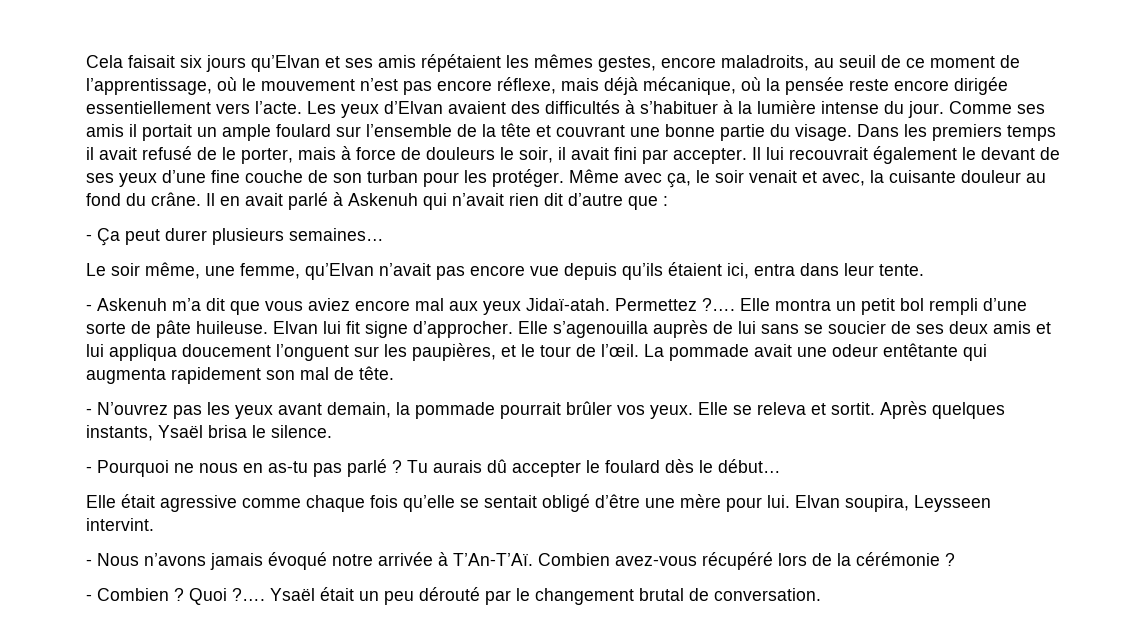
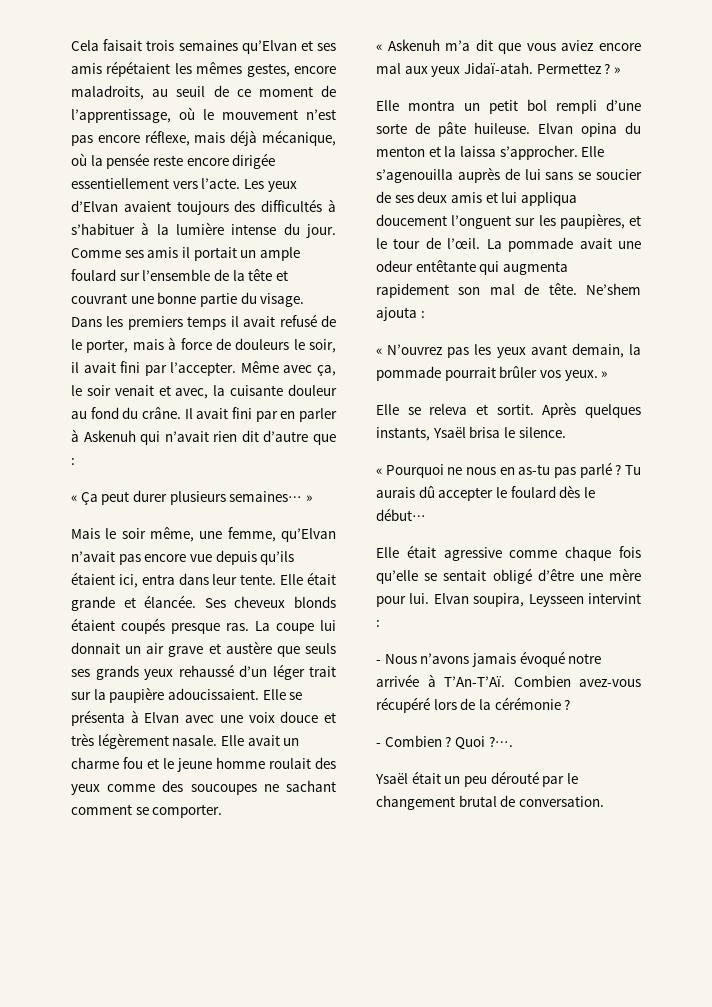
[180,55,246,72] six jours -> [146,40,238,51] trois semaines
(506, 107) none -> [176,201,229,215] toujours
[673,146,1060,164] [86,169,564,187] accepter. Il lui recouvrait également le devant de ses yeux d’une fine couche de son turban pour les protéger. -> [170,362,237,376] l’accepter.
[220,192,328,210] en avait parlé -> [196,407,337,422] avait fini par en parler
[86,234,92,241] - -> [71,495,77,502] «
[86,263,106,276] // Le -> [305,495,312,502] [71,528,117,539] » // Mais le
[86,304,92,311] // - -> [280,572,336,585] [71,595,336,611] [71,618,336,634] [71,641,336,657] [71,664,336,680] [71,687,303,703] [71,710,336,726] [71,733,300,749] [71,757,336,772] [71,780,336,795] [71,804,223,818] [376,44,382,51] Elle était grande et élancée. Ses cheveux blonds étaient coupés presque ras. La coupe lui donnait un air grave et austère que seuls ses grands yeux rehaussé d’un léger trait sur la paupière adoucissaient. Elle se présenta à Elvan avec une voix douce et très légèrement nasale. Elle avait un charme fou et le jeune homme roulait des yeux comme des soucoupes ne sachant comment se comporter. // «
[702,298,735,311] ?…. -> [604,63,620,74] ? » //
[323,321,513,338] lui fit signe d’approcher. -> [581,122,641,137] [376,145,578,160] opina du menton et la laissa s’approcher.
[86,408,92,415] // - -> [586,283,641,295] [376,307,425,321] [376,348,382,355] Ne’shem ajouta : // «
(693, 412) none -> [601,371,608,378] » //
[86,466,92,473] - -> [376,468,382,475] «
[86,518,154,531] intervint. -> [588,593,641,604] [376,620,380,627] intervint :
(265, 594) none -> (513, 741) //

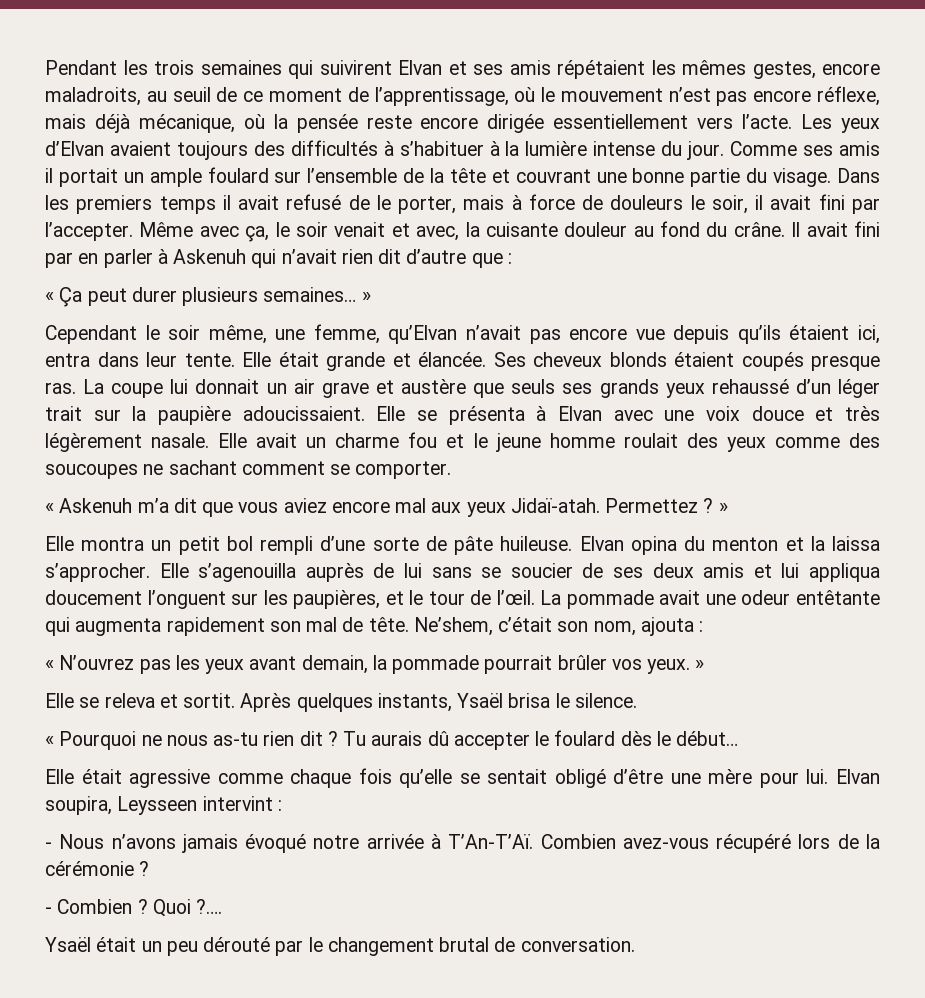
[71,39,297,54] Cela faisait trois semaines qu’Elvan -> [45,60,442,79] Pendant les trois semaines qui suivirent Elvan
[71,528,100,539] Mais -> [45,325,137,344] Cependant
[586,283,641,295] Ne’shem -> [413,617,636,636] Ne’shem, c’était son nom,
[499,462,612,478] en as-tu pas parlé -> [213,731,323,746] as-tu rien dit

